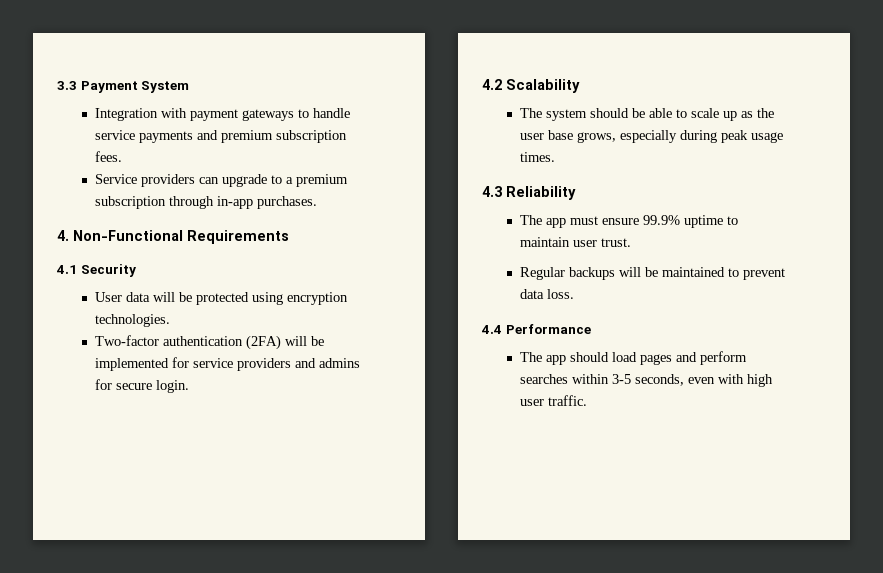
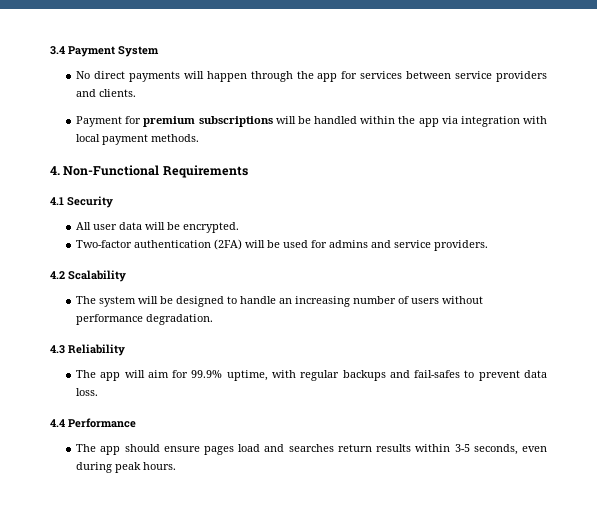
[57,81,77,90] 3.3 -> [50,46,65,55] 3.4
[94,108,350,121] [94,130,347,143] [94,151,122,162] [94,174,348,187] [94,196,317,209] Integration with payment gateways to handle service payments and premium subscription fees. // Service providers can upgrade to a premium subscription through in-app purchases. -> [76,71,547,82] [76,89,137,97] [76,116,547,127] [76,134,200,145] No direct payments will happen through the app for services between service providers and clients. // Payment for premium subscriptions will be handled within the app via integration with local payment methods.
[94,292,122,302] User -> [76,222,118,230] All user
[195,292,348,305] [94,314,170,327] protected using encryption technologies. -> [183,222,240,233] encrypted.
[94,357,360,371] [94,379,189,393] [482,79,580,93] [519,108,774,121] [519,130,783,143] [519,152,555,162] [482,186,576,200] [519,215,738,228] [519,237,631,247] [519,267,725,280] implemented for service providers and admins for secure login. // 4.2 Scalability // The system should be able to scale up as the user base grows, especially during peak usage times. // 4.3 Reliability // The app must ensure 99.9% uptime to maintain user trust. // Regular backups will be maintained -> [283,240,489,251] [50,270,126,282] [76,296,484,307] [76,314,214,325] [50,344,125,356] [76,370,461,381] used for admins and service providers. // 4.2 Scalability // The system will be designed to handle an increasing number of users without performance degradation. // 4.3 Reliability // The app will aim for 99.9% uptime, with regular backups and fail-safes
[611,351,747,365] [519,374,773,387] [519,395,587,406] load pages and perform searches within 3-5 seconds, even with high user traffic. -> [163,444,547,455] [76,462,177,473] ensure pages load and searches return results within 3-5 seconds, even during peak hours.

